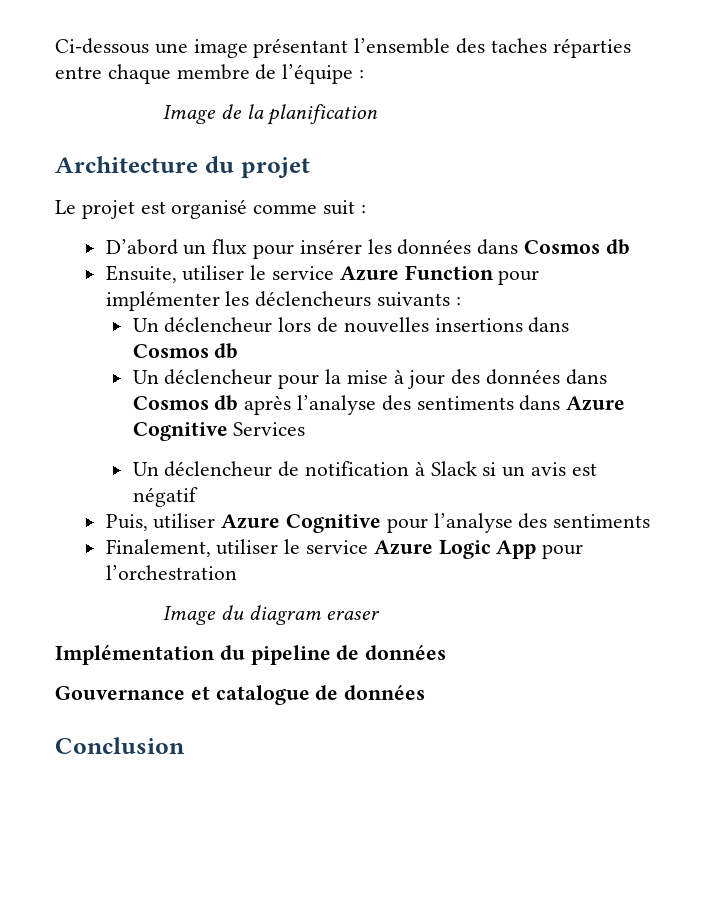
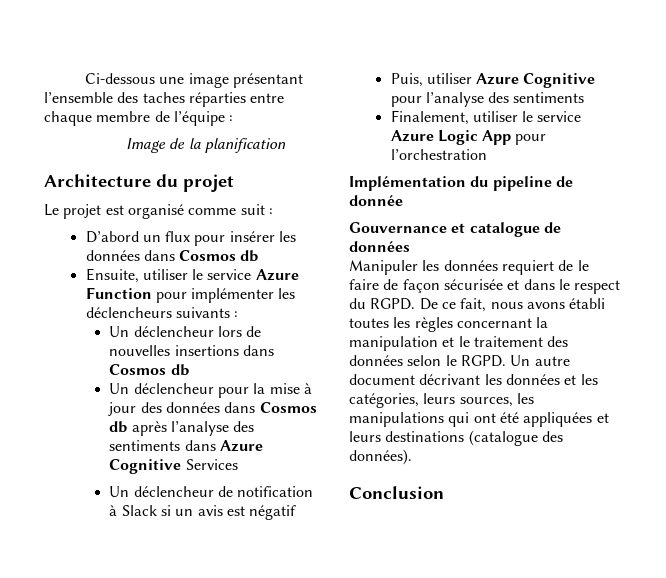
[162,605,381,625] // Image du diagram eraser -> (487, 154) none
[365,645,447,660] données -> [349,195,403,206] donnée
(426, 692) none -> [349,260,589,275] [349,279,621,294] [349,298,606,312] [349,317,549,332] [349,336,569,351] [349,355,570,367] [349,374,598,385] [349,393,534,408] [349,412,609,427] [349,430,563,446] [349,449,412,465] // Manipuler les données requiert de le faire de façon sécurisée et dans le respect du RGPD. De ce fait, nous avons établi toutes les règles concernant la manipulation et le traitement des données selon le RGPD. Un autre document décrivant les données et les catégories, leurs sources, les manipulations qui ont été appliquées et leurs destinations (catalogue des données).

